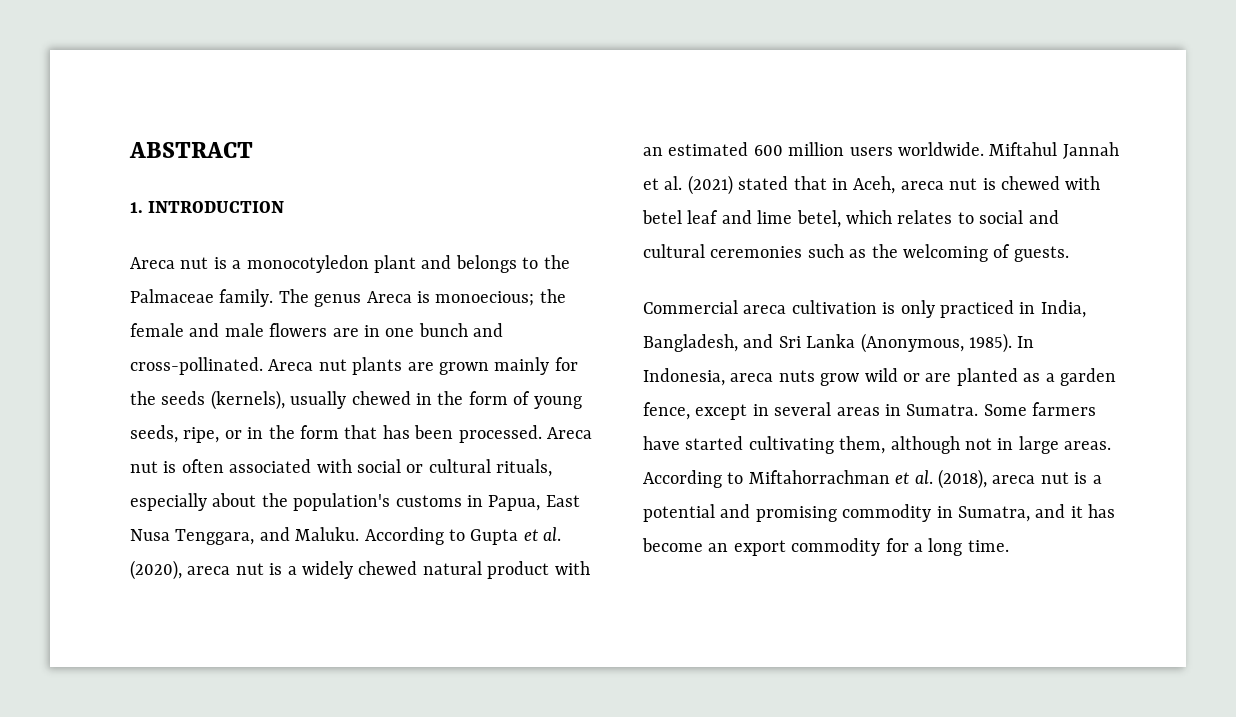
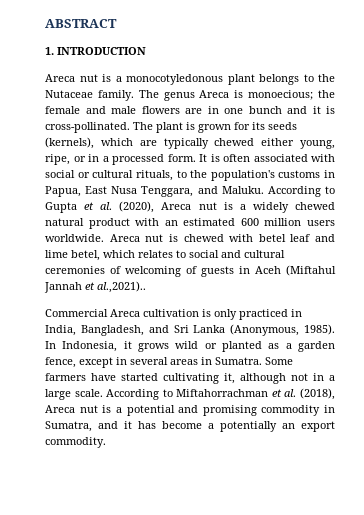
[246,255,452,273] monocotyledon plant and -> [126,74,255,85] monocotyledonous plant
[130,289,214,303] Palmaceae -> [45,90,93,98] Nutaceae
[130,357,578,375] [130,390,582,410] [130,425,592,443] [130,461,158,473] cross-pollinated. Areca nut plants are grown mainly for the seeds (kernels), usually chewed in the form of young seeds, ripe, or in the form that has been processed. Areca nut -> [312,106,335,114] [45,122,297,133] [45,137,335,149] [45,154,207,165] it is cross-pollinated. The plant is grown for its seeds (kernels), which are typically chewed either young, ripe, or in a processed form. It
[130,493,257,511] especially about -> [176,170,187,178] to
[187,566,231,575] areca -> [161,202,192,210] Areca
[989,142,1119,159] [643,175,944,195] Miftahul Jannah et al. (2021) stated that in Aceh, areca -> [109,234,140,242] Areca
[807,244,1069,262] such as the welcoming of guests. -> [110,265,336,277] [44,281,146,293] of welcoming of guests in Aceh (Miftahul Jannah et al.,2021)..
[743,305,787,314] areca -> [110,309,140,317] Areca
[730,370,860,386] areca nuts grow -> [123,341,169,352] it grows
[925,373,952,382] are -> (217, 346) none
[839,436,886,454] them, -> [224,373,235,384] it,
[1018,436,1112,454] large areas. -> [329,375,335,381] [45,389,103,400] a large scale.
[992,475,1036,484] areca -> [45,405,75,413] Areca
[708,538,1009,556] an export commodity for a long time. -> [208,421,335,432] [45,437,106,448] a potentially an export commodity.

